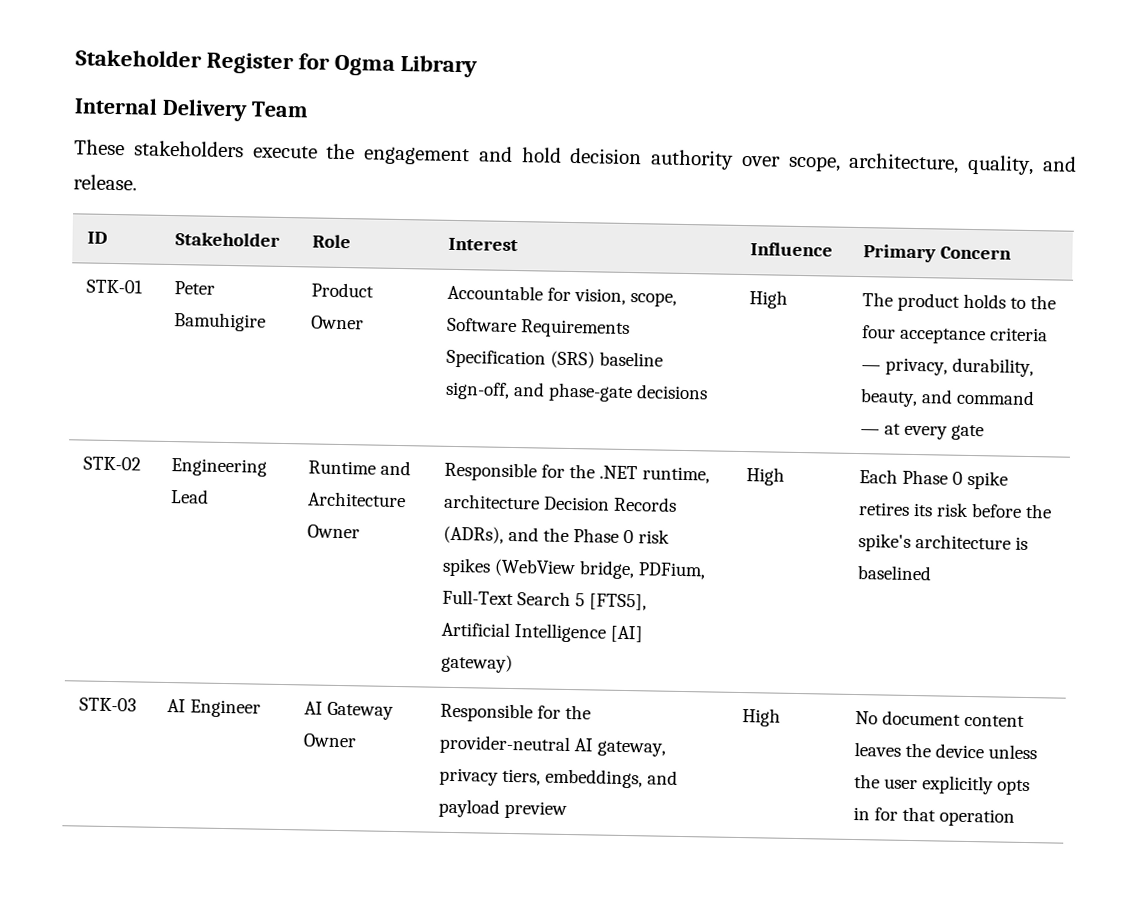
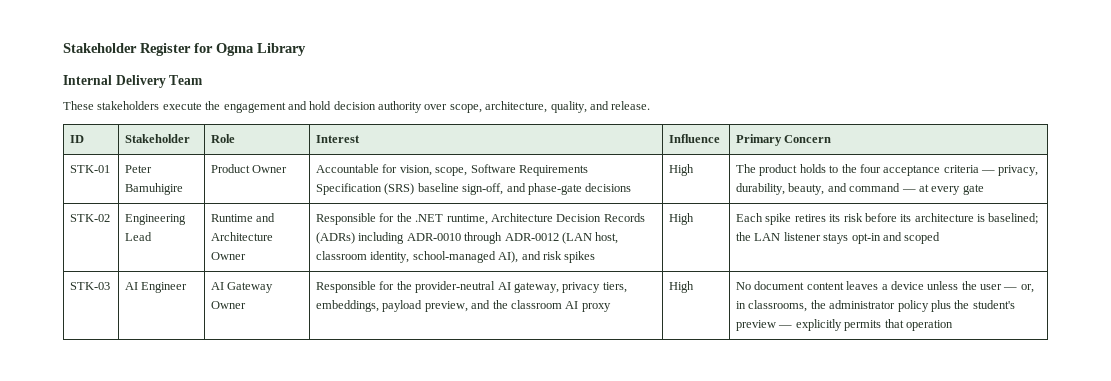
[443,493,541,510] architecture -> [490,213,553,222] Architecture
[443,525,671,544] [442,557,707,580] [442,589,648,611] [441,621,644,643] [441,653,514,674] (ADRs), and the Phase 0 risk spikes (WebView bridge, PDFium, Full-Text Search 5 [FTS5], Artificial Intelligence [AI] gateway) -> [316,232,619,244] [316,251,596,263] (ADRs) including ADR-0010 through ADR-0012 (LAN host, classroom identity, school-managed AI), and risk spikes
[902,469,964,485] Phase 0 -> (764, 217) none
[1025,503,1053,519] [858,533,1029,552] [857,565,933,581] the spike's architecture is baselined -> [900,213,1039,224] [736,232,941,244] its architecture is baselined; the LAN listener stays opt-in and scoped
[647,770,679,785] [438,798,568,820] and payload preview -> [382,300,611,312] payload preview, and the classroom AI proxy
[905,742,932,758] the -> [881,284,888,290] a
[922,775,1031,796] [853,807,899,821] explicitly opts in for -> [1003,284,1034,293] [736,300,1015,312] [736,319,882,331] — or, in classrooms, the administrator policy plus the student's preview — explicitly permits

